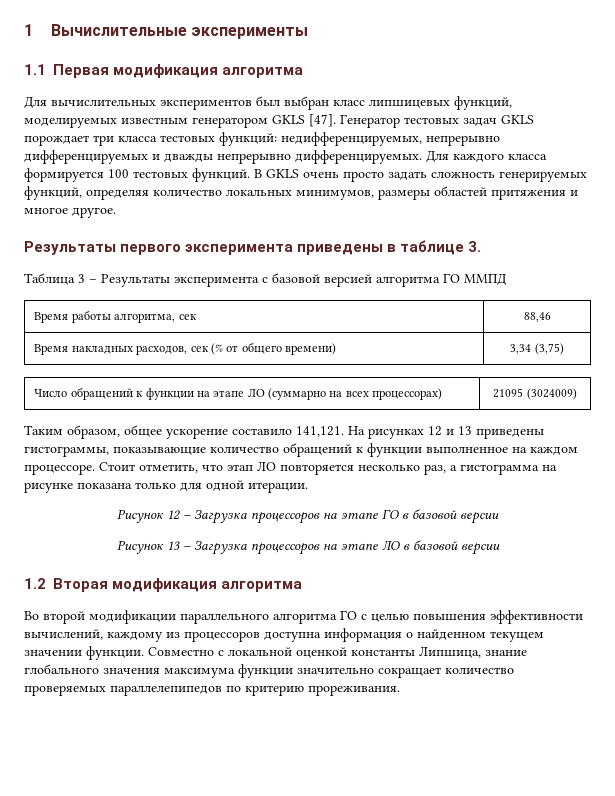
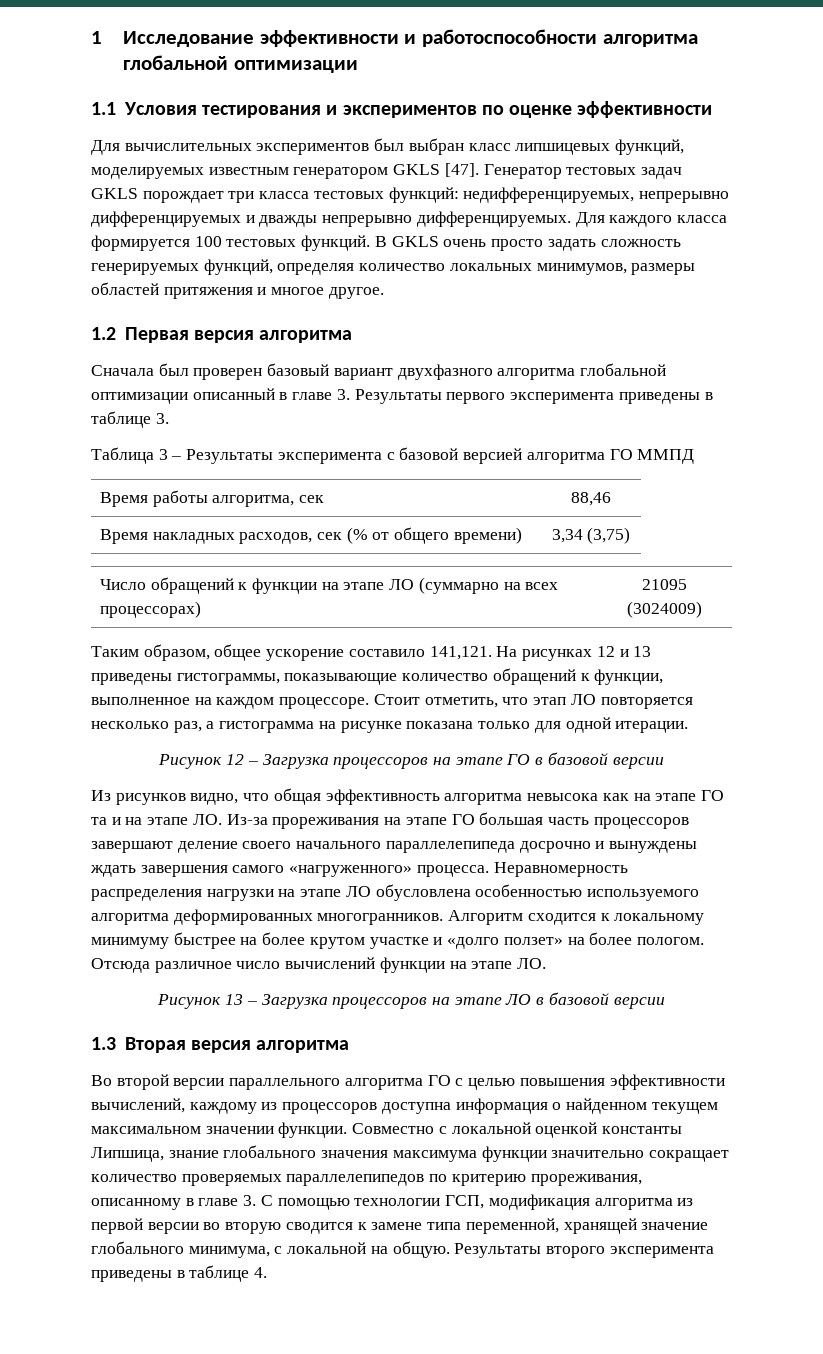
[24,24,309,39] [24,64,304,78] 1 Вычислительные эксперименты // 1.1 Первая модификация алгоритма -> [91,29,698,47] [123,55,358,73] [91,101,713,118] 1 Исследование эффективности и работоспособности алгоритма глобальной оптимизации // 1.1 Условия тестирования и экспериментов по оценке эффективности
(116, 212) none -> [91,327,353,343] [91,363,667,380] [91,388,350,404] 1.2 Первая версия алгоритма // Сначала был проверен базовый вариант двухфазного алгоритма глобальной оптимизации описанный в главе 3.
[367,443,422,457] функции -> [594,669,664,685] функции,
(499, 518) none -> [91,788,724,805] [91,812,689,829] [91,841,698,853] [90,862,628,877] [91,884,700,901] [91,909,705,925] [91,932,704,949] [91,957,547,973] // Из рисунков видно, что общая эффективность алгоритма невысока как на этапе ГО та и на этапе ЛО. Из-за прореживания на этапе ГО большая часть процессоров завершают деление своего начального параллелепипеда досрочно и вынуждены ждать завершения самого «нагруженного» процесса. Неравномерность распределения нагрузки на этапе ЛО обусловлена особенностью используемого алгоритма деформированных многогранников. Алгоритм сходится к локальному минимуму быстрее на более крутом участке и «долго ползет» на более пологом. Отсюда различное число вычислений функции на этапе ЛО.
[24,578,218,592] 1.2 Вторая модификация -> [91,1037,252,1053] 1.3 Вторая версия
[89,610,176,624] модификации -> [173,1078,225,1090] версии
(544, 636) none -> [91,1126,201,1134] максимальном
[308,685,400,696] прореживания. -> [530,1174,642,1186] [91,1194,694,1210] [91,1218,709,1234] [91,1241,714,1258] [91,1265,268,1282] прореживания, описанному в главе 3. С помощью технологии ГСП, модификация алгоритма из первой версии во вторую сводится к замене типа переменной, хранящей значение глобального минимума, с локальной на общую. Результаты второго эксперимента приведены в таблице 4.

